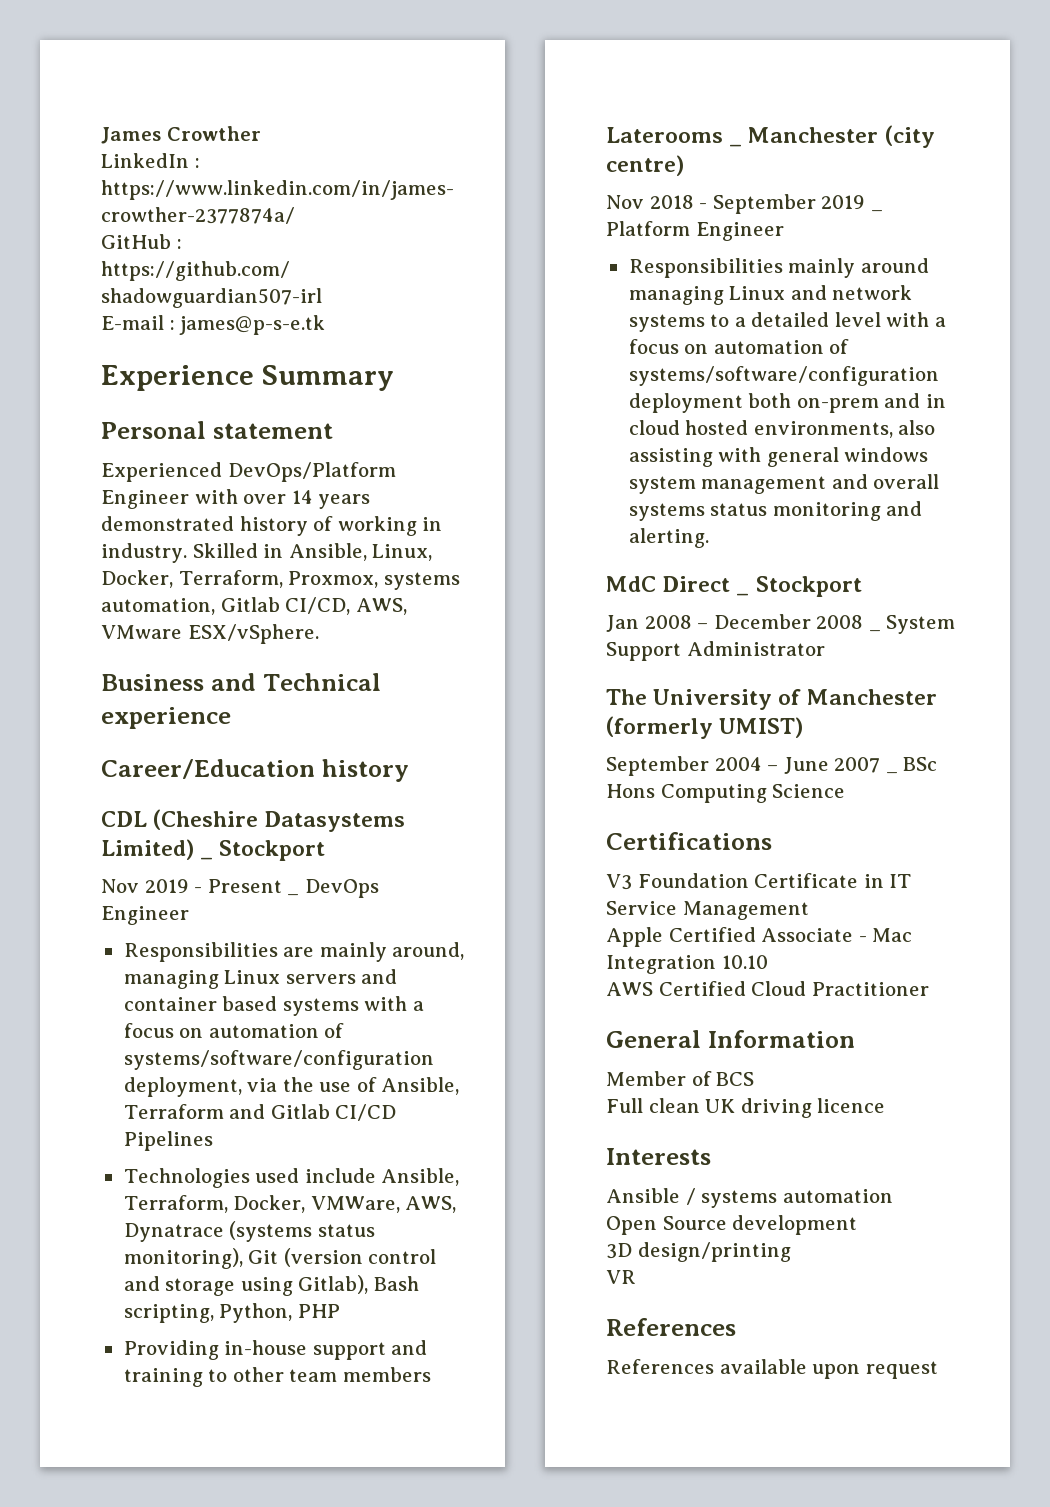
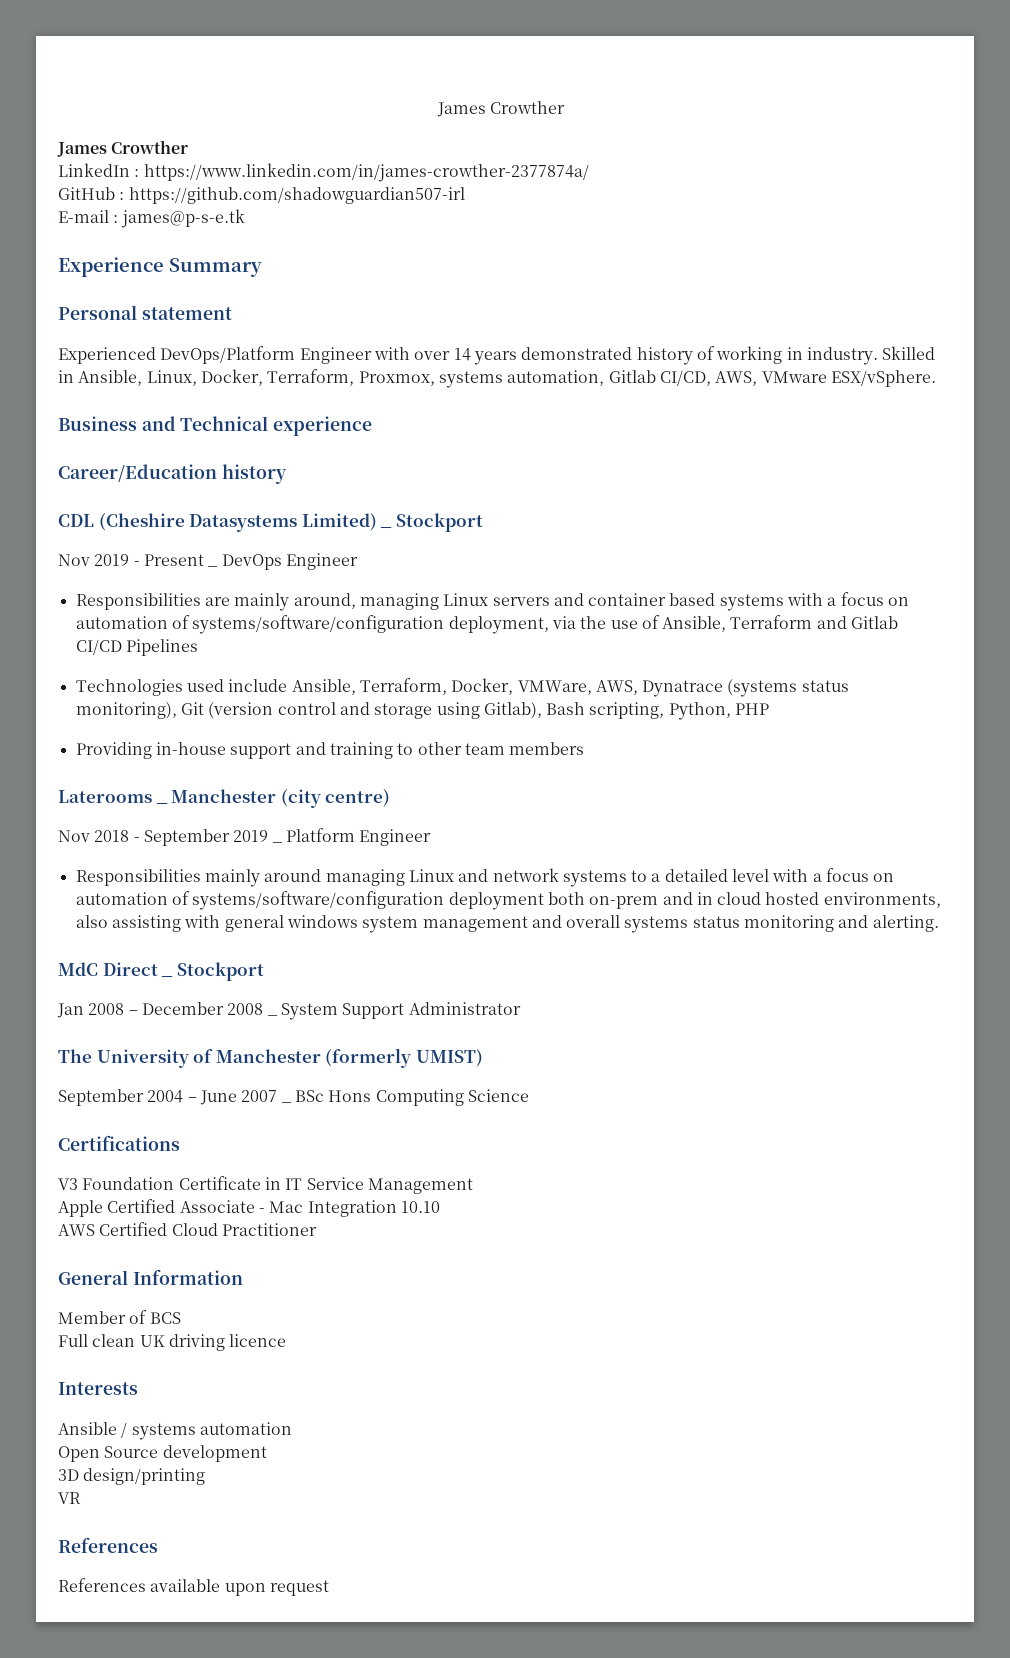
[101,126,261,144] James Crowther -> [436,101,566,117] [57,140,189,157] James Crowther // James Crowther

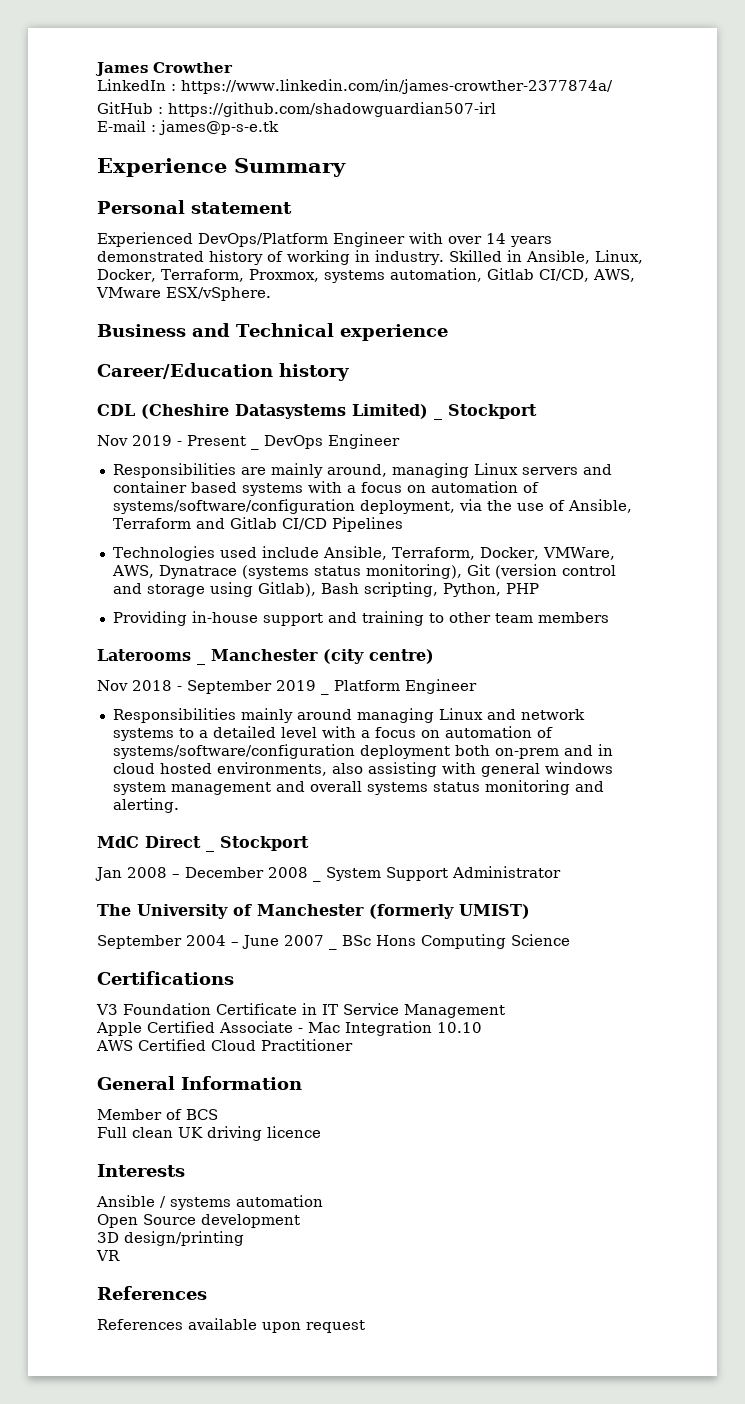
[436,101,566,117] [57,140,189,157] James Crowther // James Crowther -> [95,62,233,76] James Crowther

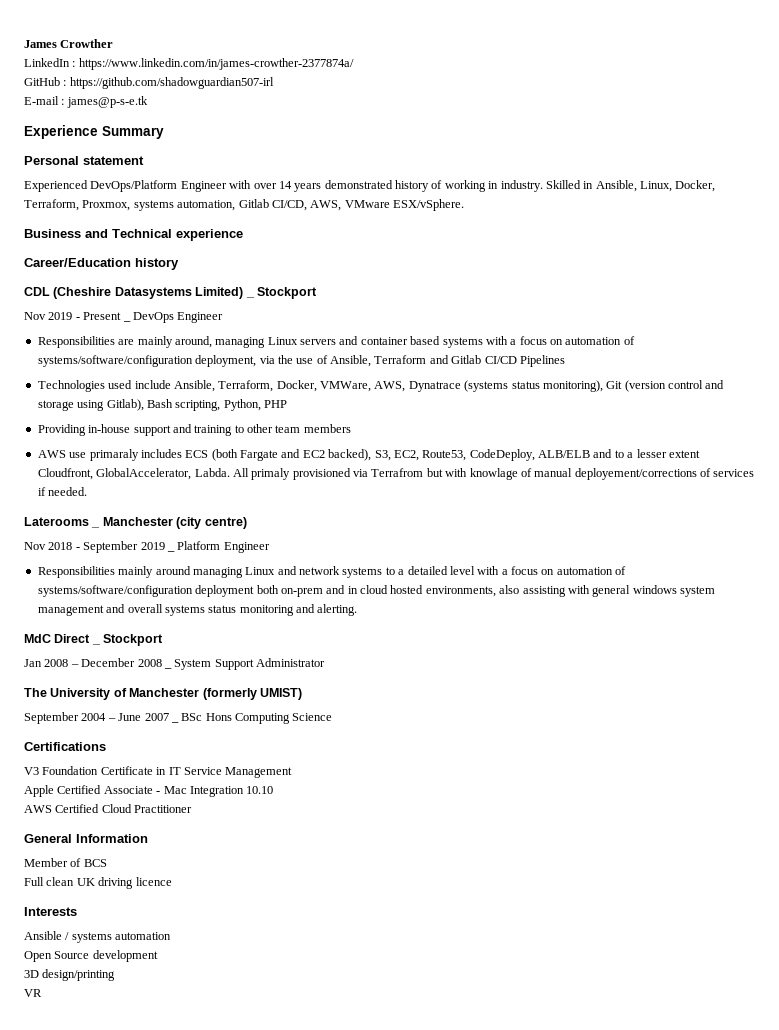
(609, 617) none -> [37,449,700,461] [37,468,755,480] [37,487,88,496] // AWS use primaraly includes ECS (both Fargate and EC2 backed), S3, EC2, Route53, CodeDeploy, ALB/ELB and to a lesser extent Cloudfront, GlobalAccelerator, Labda. All primaly provisioned via Terrafrom but with knowlage of manual deployement/corrections of services if needed.
[97,1286,207,1300] [97,1318,365,1333] // References // References available upon request -> (42, 993) none

